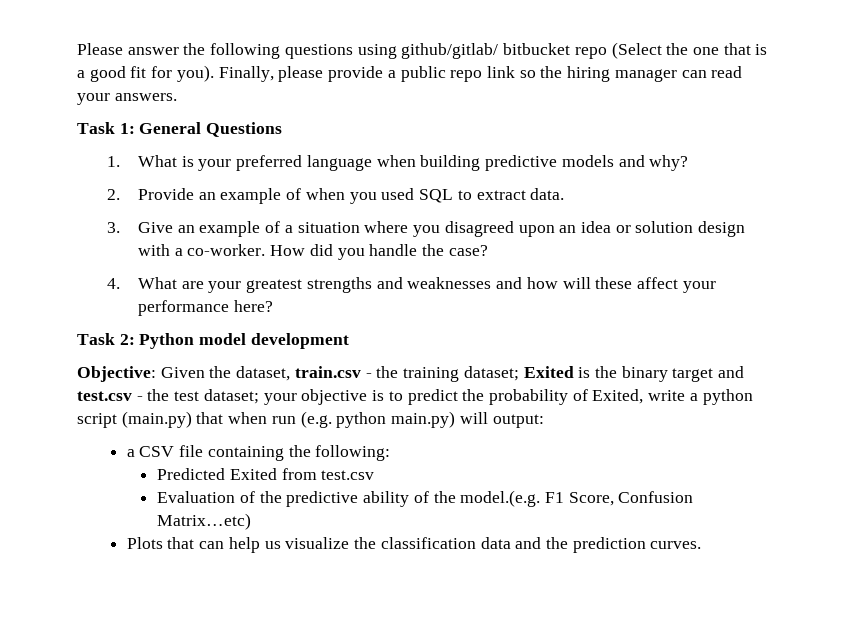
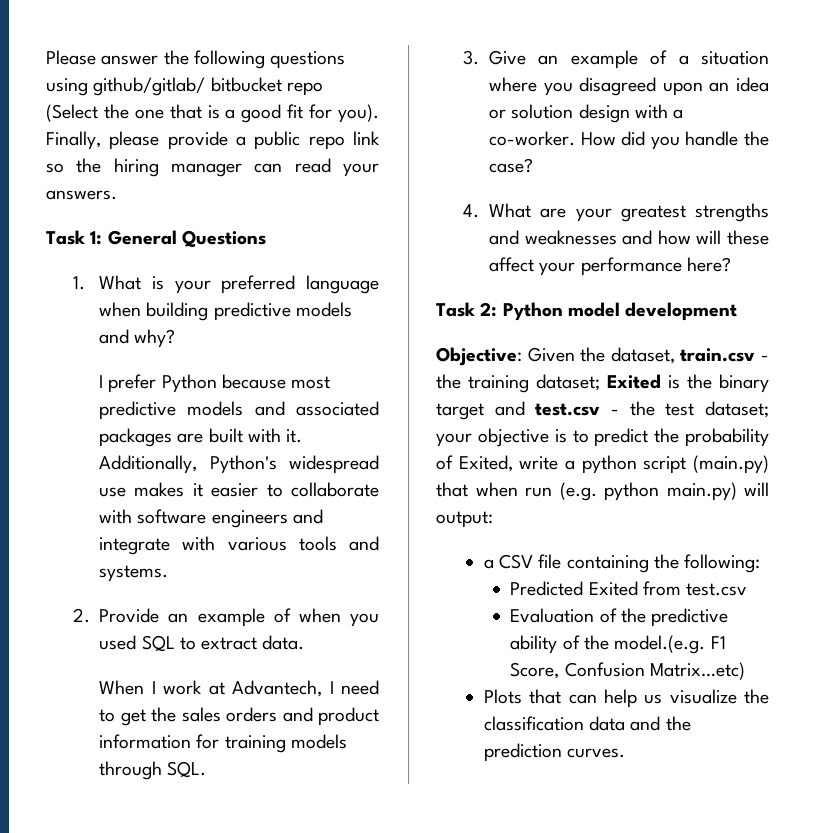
(689, 163) none -> [99,374,331,393] [99,401,379,420] [99,428,303,447] [99,455,380,474] [99,482,380,497] [99,509,323,528] [99,536,379,555] [99,565,169,582] // I prefer Python because most predictive models and associated packages are built with it. Additionally, Python's widespread use makes it easier to collaborate with software engineers and integrate with various tools and systems.
(565, 194) none -> [99,680,379,697] [99,707,379,726] [99,734,347,753] [99,761,207,780] // When I work at Advantech, I need to get the sales orders and product information for training models through SQL.

